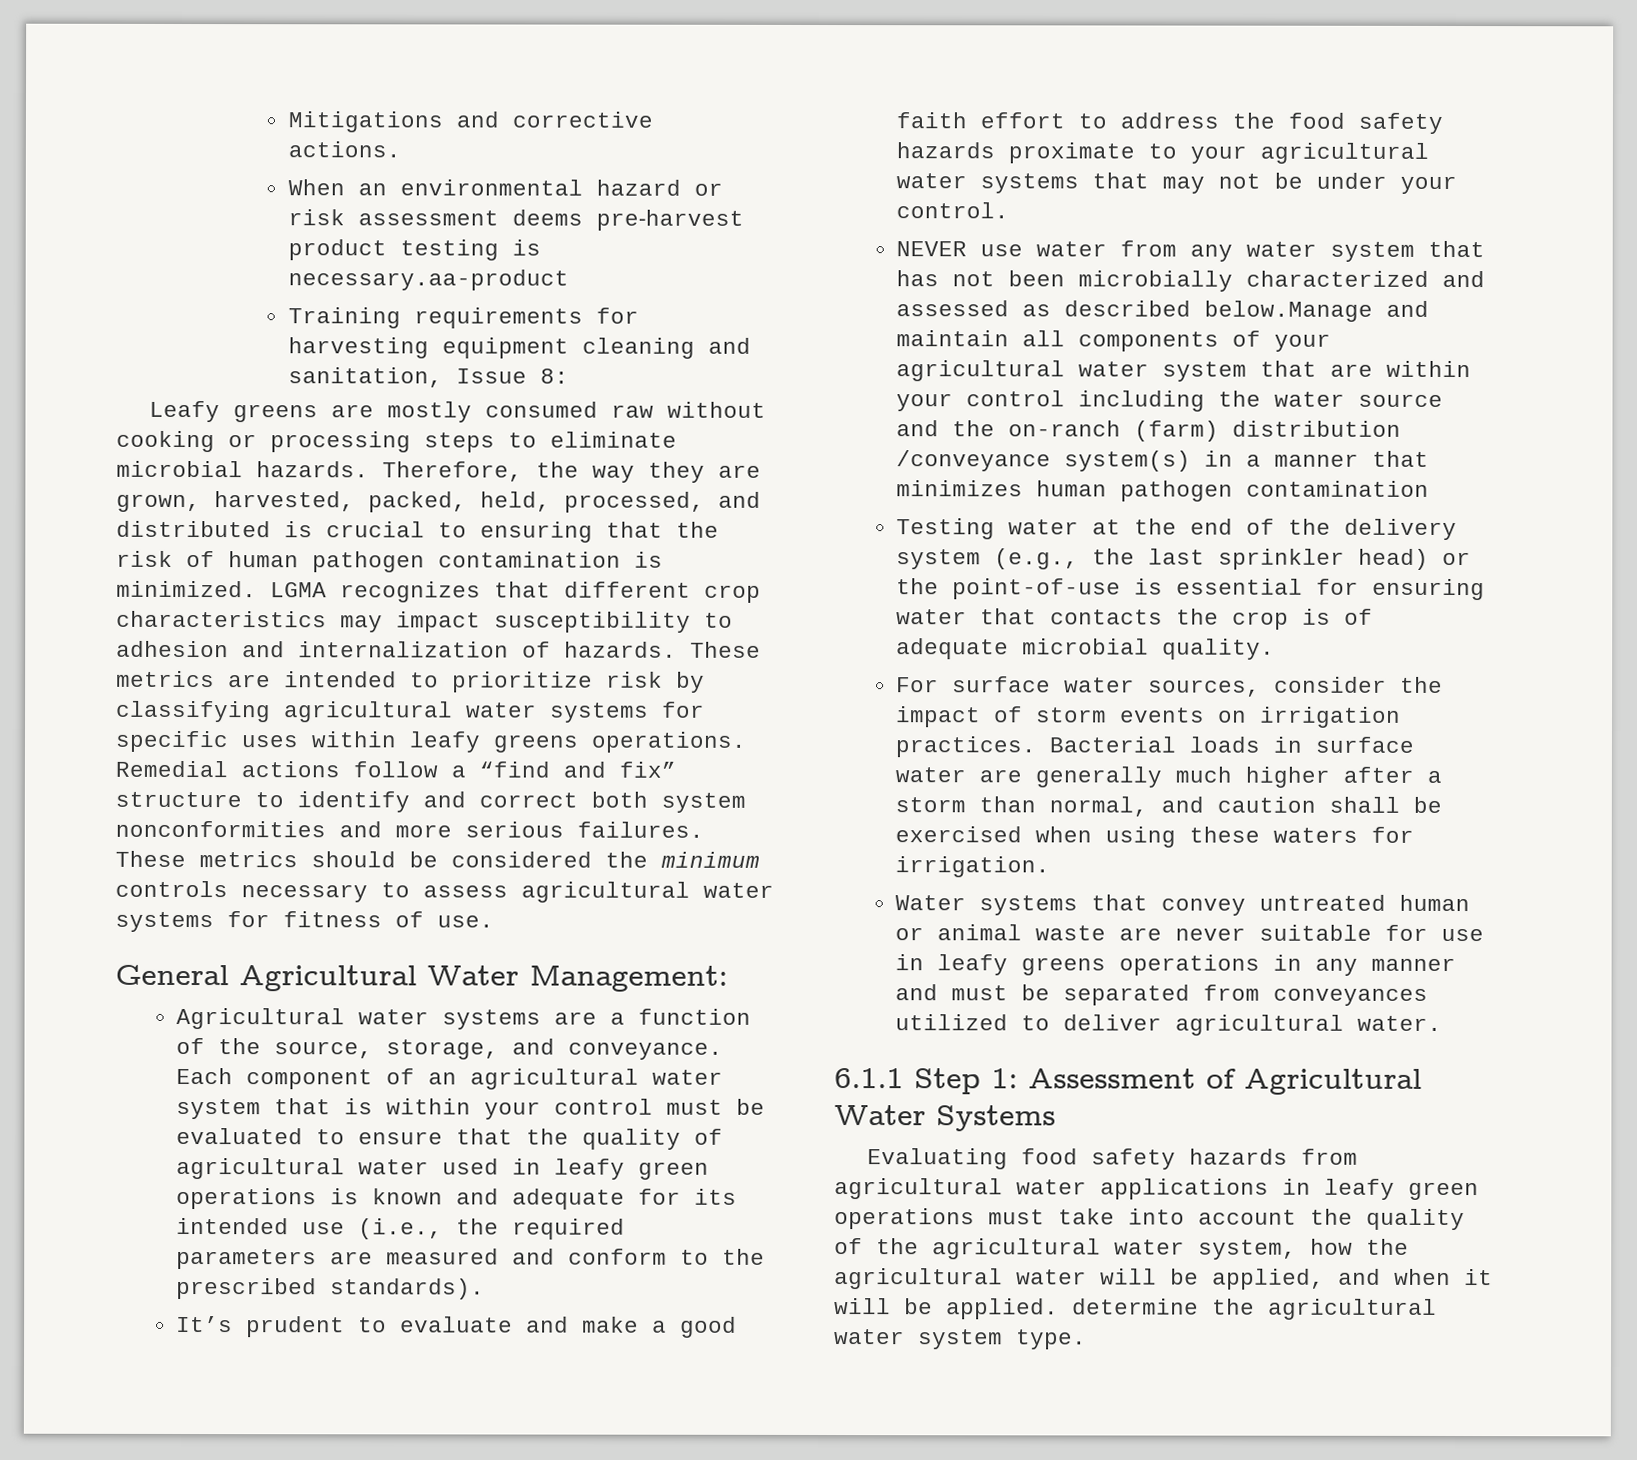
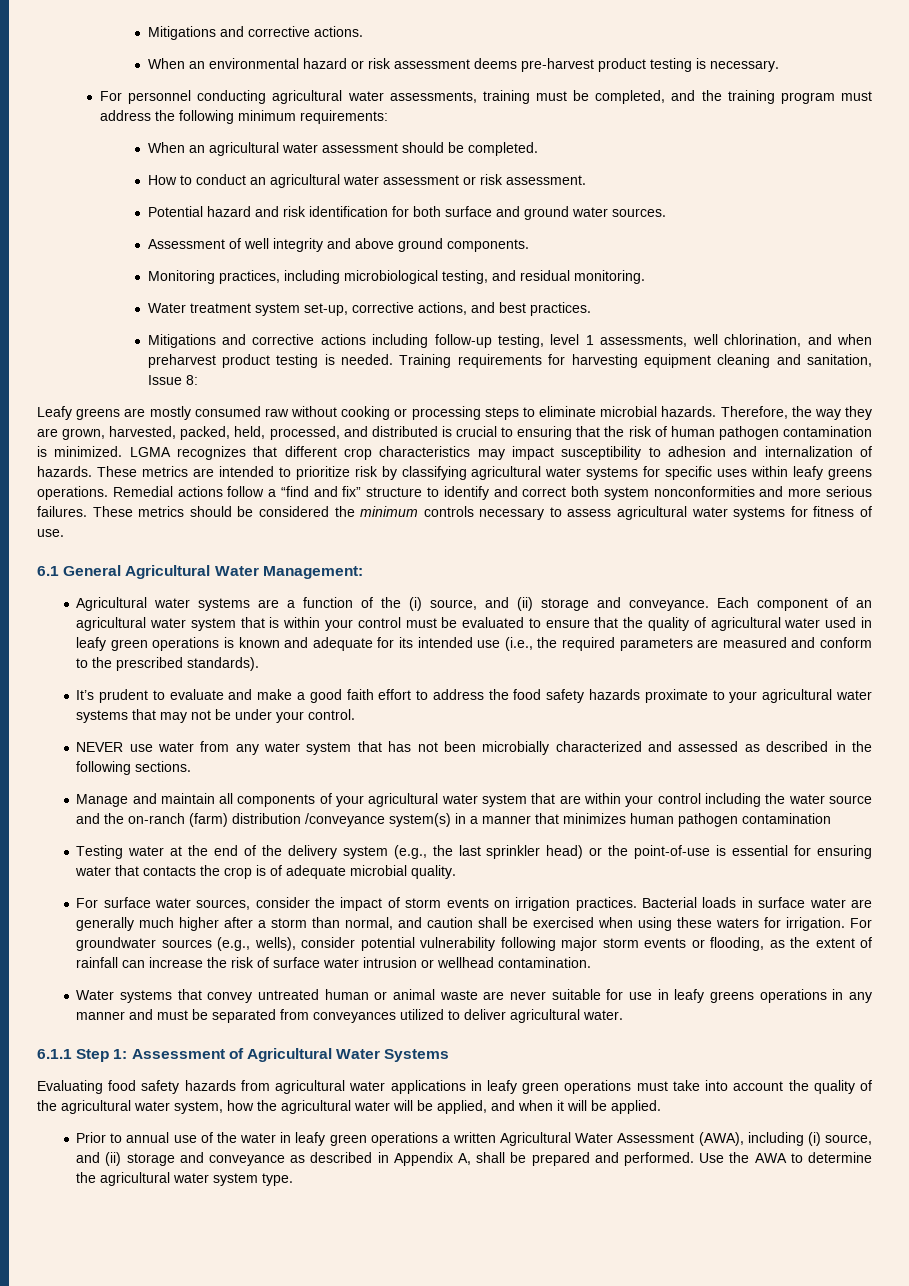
[287,269,569,291] necessary.aa-product // -> [709,60,779,72] [99,90,872,104] [99,110,388,124] [147,142,538,156] [147,174,586,188] [147,206,666,220] [147,238,529,252] [147,270,645,284] [147,302,591,316] [147,334,873,348] [147,354,394,368] necessary. // For personnel conducting agricultural water assessments, training must be completed, and the training program must address the following minimum requirements: // When an agricultural water assessment should be completed. // How to conduct an agricultural water assessment or risk assessment. // Potential hazard and risk identification for both surface and ground water sources. // Assessment of well integrity and above ground components. // Monitoring practices, including microbiological testing, and residual monitoring. // Water treatment system set-up, corrective actions, and best practices. // Mitigations and corrective actions including follow-up testing, level 1 assessments, well chlorination, and when preharvest product testing is needed.
(494, 921) none -> [37,566,59,576] 6.1
[274,1039,500,1060] source, storage, -> [409,597,590,611] (i) source, and (ii) storage
[1204,300,1374,322] below.Manage -> [834,741,873,752] [76,761,192,775] [76,794,129,807] in the following sections. // Manage
(1051, 867) none -> [849,918,872,928] [76,937,873,951] [76,957,592,968] For groundwater sources (e.g., wells), consider potential vulnerability following major storm events or flooding, as the extent of rainfall can increase the risk of surface water intrusion or wellhead contamination.
(1059, 1309) none -> [76,1132,872,1146] [76,1152,803,1166] // Prior to annual use of the water in leafy green operations a written Agricultural Water Assessment (AWA), including (i) source, and (ii) storage and conveyance as described in Appendix A, shall be prepared and performed. Use the AWA to

